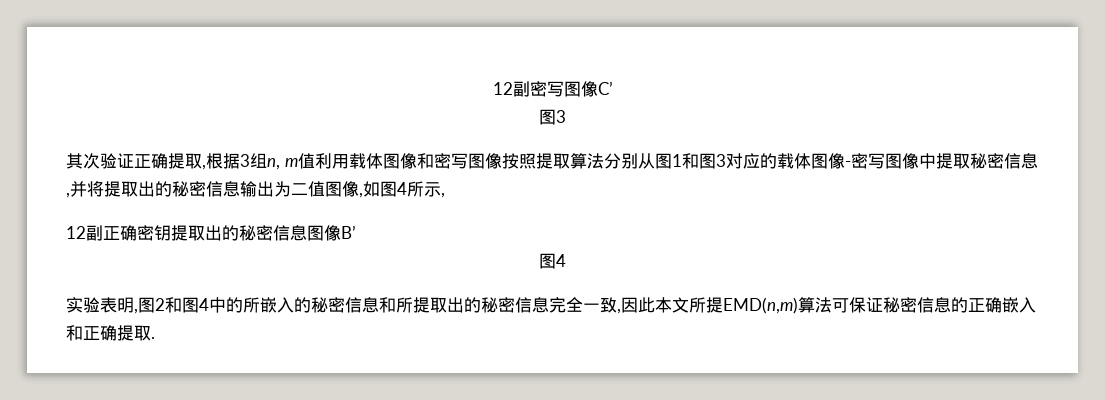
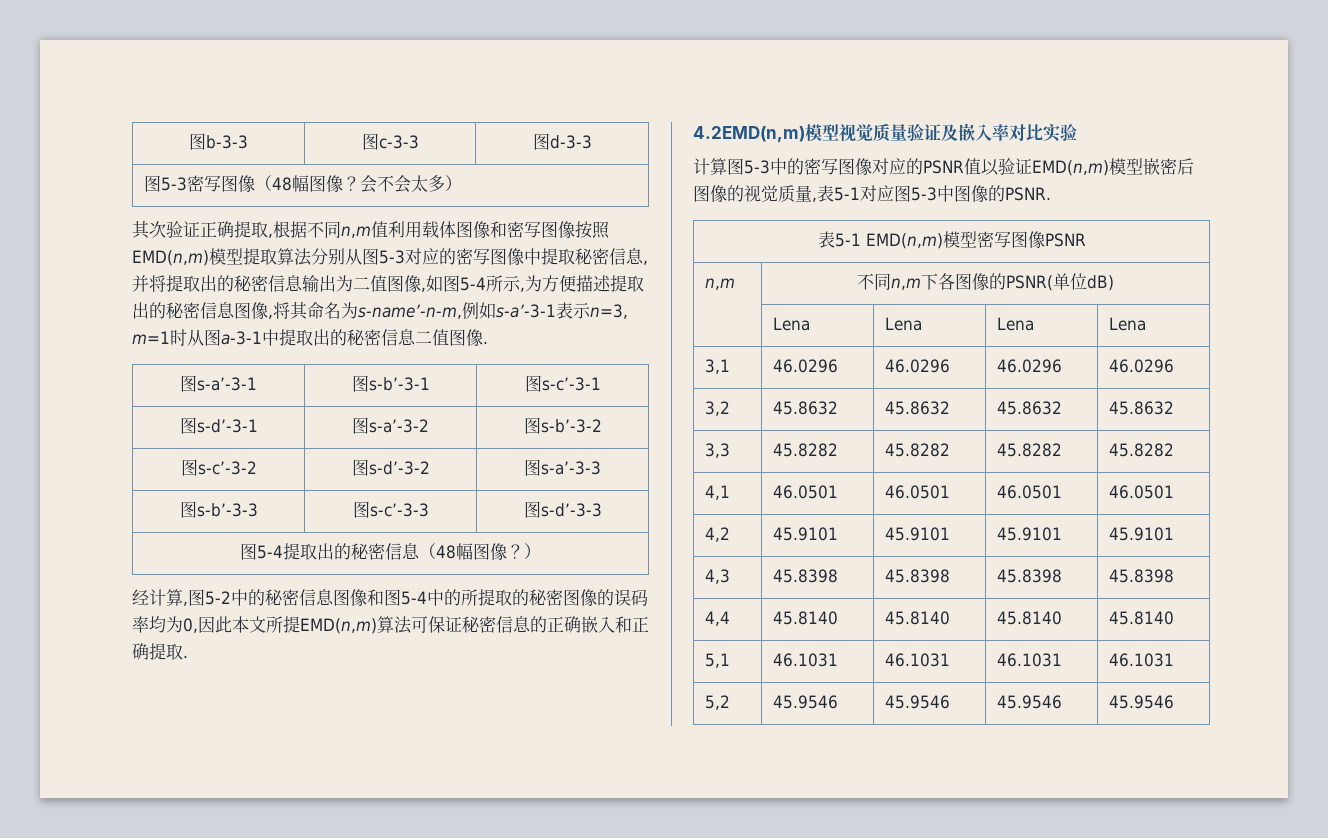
[492,81,613,97] [539,109,566,125] 12副密写图像C’ // 图3 -> [189,133,248,150] [361,133,419,150] [532,133,592,150] [144,175,463,193] 图b-3-3 | 图c-3-3 | 图d-3-3 // 图5-3密写图像（48幅图像？会不会太多）
[240,153,298,170] 3组n, m -> [307,221,371,238] 不同n,m
(536, 161) none -> [132,248,243,266] EMD(n,m)模型
[671,153,851,169] 1和图3对应的载体图像- -> [379,248,456,265] 5-3对应的
[397,182,407,195] 4 -> [460,277,486,291] 5-4
[66,225,171,241] // 12副正确密钥 -> [525,275,611,292] 为方便描述
[341,225,356,239] [539,253,566,269] [66,297,621,314] B’ // 图4 // 实验表明,图2和图4中的所嵌入的秘密信息和所提取出的秘密信息完全一致, -> [268,301,628,320] [132,329,488,347] [180,375,257,392] [351,375,430,392] [524,375,601,392] [179,417,258,434] [352,417,429,434] [523,417,602,434] [180,459,257,476] [351,459,430,476] [524,459,601,476] [179,501,258,518] [352,501,429,518] [523,501,602,518] [240,543,541,561] [132,589,648,607] [132,616,198,633] ,将其命名为s-name’-n-m,例如s-a’-3-1表示n=3, m=1时从图a-3-1中提取出的秘密信息二值图像. // 图s-a’-3-1 | 图s-b’-3-1 | 图s-c’-3-1 // 图s-d’-3-1 | 图s-a’-3-2 | 图s-b’-3-2 // 图s-c’-3-2 | 图s-d’-3-2 | 图s-a’-3-3 // 图s-b’-3-3 | 图s-c’-3-3 | 图s-d’-3-3 // 图5-4提取出的秘密信息（48幅图像？） // 经计算,图5-2中的秘密信息图像和图5-4中的所提取的秘密图像的误码率均为0,
(155, 338) none -> [693,123,1077,143] [693,158,1194,176] [693,185,1051,203] [817,231,1086,249] [705,278,736,290] [857,273,1114,291] [773,317,811,331] [885,317,923,331] [997,317,1035,331] [1109,317,1147,331] [705,359,731,374] [773,359,839,373] [885,359,951,373] [997,359,1063,373] [1109,359,1175,373] [705,401,731,416] [773,401,839,415] [885,401,951,415] [997,401,1063,415] [1109,401,1175,415] [705,443,731,458] [773,443,839,457] [885,443,951,457] [997,443,1063,457] [1109,443,1175,457] [705,485,731,500] [773,485,839,499] [885,485,951,499] [997,485,1063,499] [1109,485,1175,499] [705,527,731,542] [773,527,839,541] [885,527,951,541] [997,527,1063,541] [1109,527,1175,541] [705,569,731,584] [773,569,839,583] [885,569,951,583] [997,569,1063,583] [1109,569,1175,583] [705,611,731,626] [773,611,839,625] [885,611,951,625] [997,611,1063,625] [1109,611,1175,625] [705,653,731,668] [773,653,839,667] [885,653,951,667] [997,653,1063,667] [1109,653,1175,667] [705,695,731,710] [773,695,839,709] [885,695,951,709] [997,695,1063,709] [1109,695,1175,709] // 4.2EMD(n,m)模型视觉质量验证及嵌入率对比实验 // 计算图5-3中的密写图像对应的PSNR值以验证EMD(n,m)模型嵌密后图像的视觉质量,表5-1对应图5-3中图像的PSNR. // 表5-1 EMD(n,m)模型密写图像PSNR // n,m | 不同n,m下各图像的PSNR(单位dB) // | Lena | Lena | Lena | Lena // 3,1 | 46.0296 | 46.0296 | 46.0296 | 46.0296 // 3,2 | 45.8632 | 45.8632 | 45.8632 | 45.8632 // 3,3 | 45.8282 | 45.8282 | 45.8282 | 45.8282 // 4,1 | 46.0501 | 46.0501 | 46.0501 | 46.0501 // 4,2 | 45.9101 | 45.9101 | 45.9101 | 45.9101 // 4,3 | 45.8398 | 45.8398 | 45.8398 | 45.8398 // 4,4 | 45.8140 | 45.8140 | 45.8140 | 45.8140 // 5,1 | 46.1031 | 46.1031 | 46.1031 | 46.1031 // 5,2 | 45.9546 | 45.9546 | 45.9546 | 45.9546

